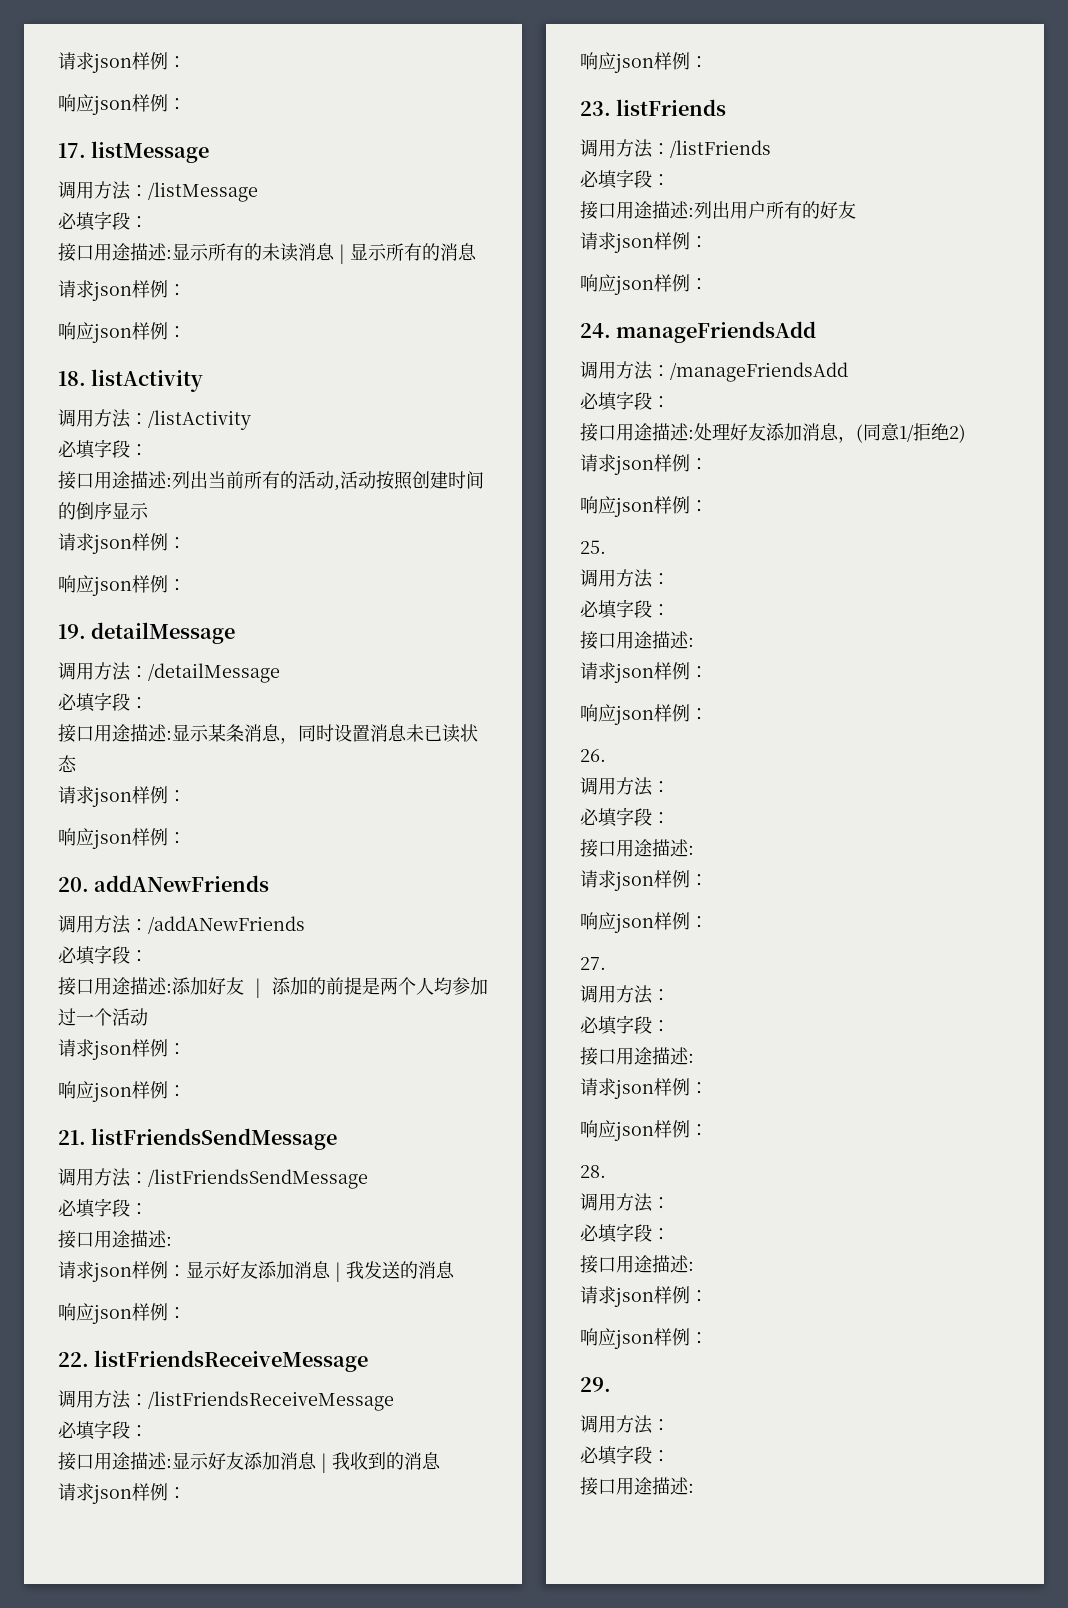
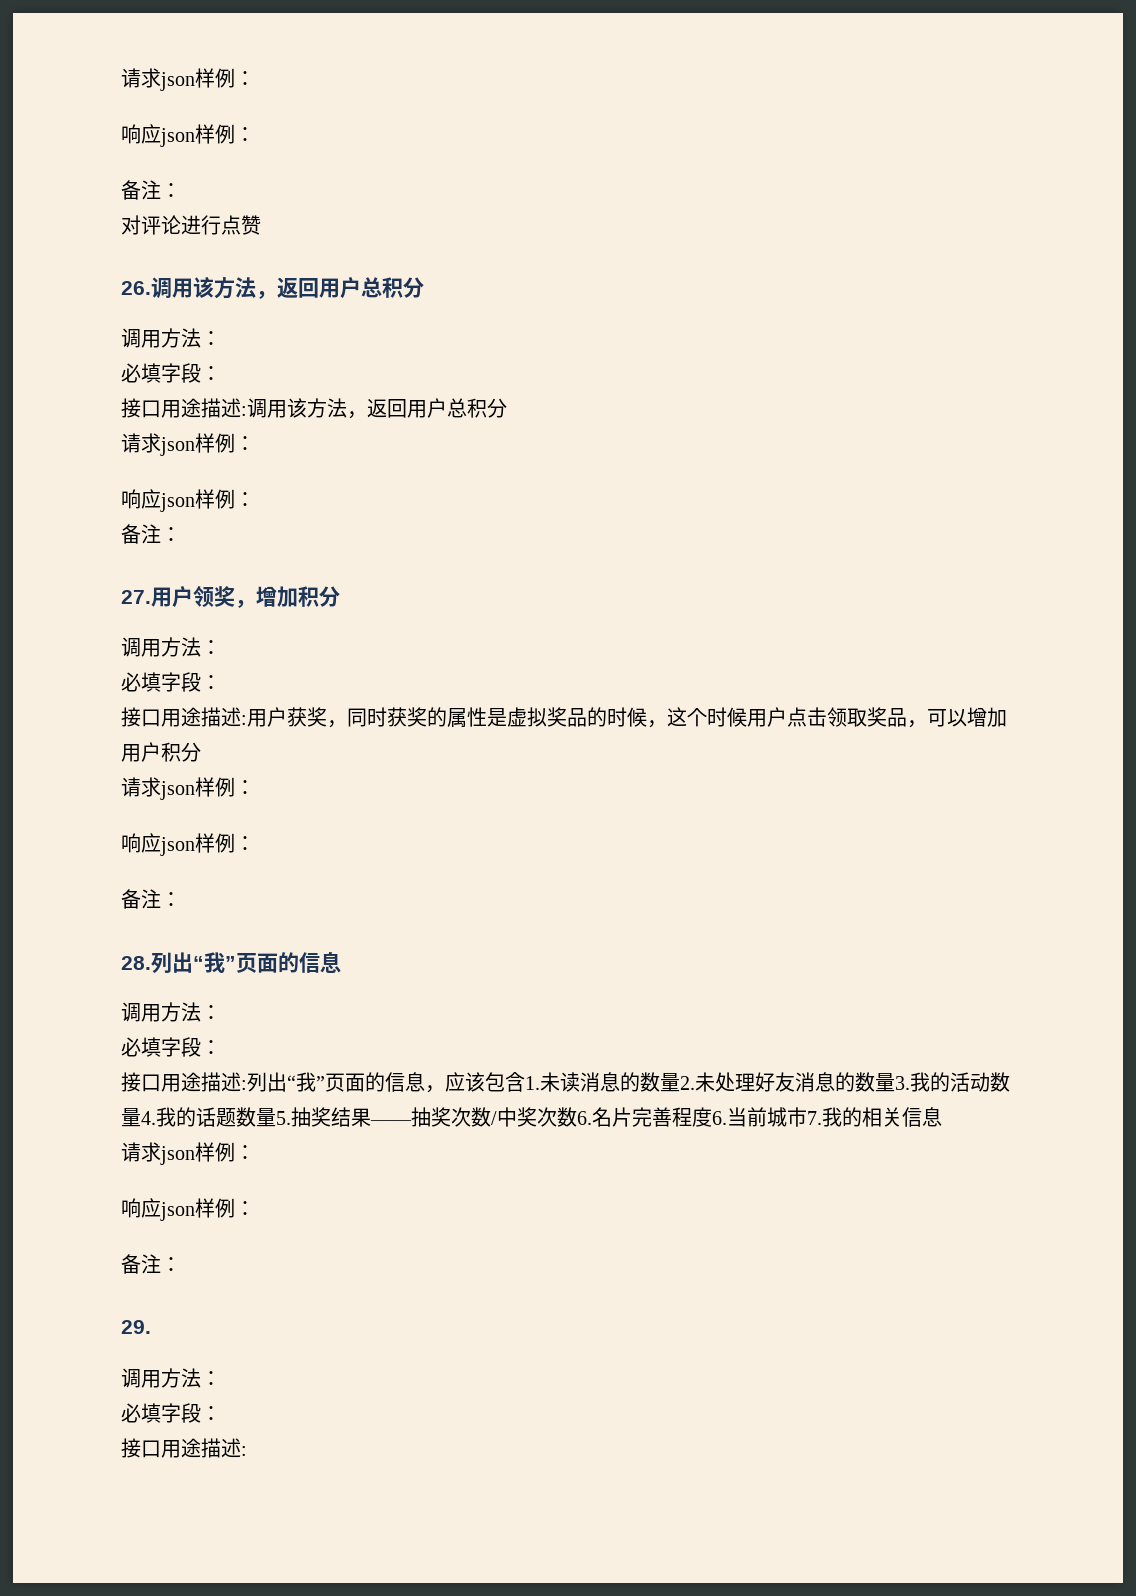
[58,52,186,73] [58,94,186,115] [58,141,210,163] [58,181,258,202] [58,211,148,231] [58,243,477,264] [58,280,186,301] [58,322,186,343] [58,369,204,392] [58,409,251,430] [58,439,148,459] [58,471,484,491] [58,502,149,520] [58,533,186,554] [58,575,186,596] [58,622,236,644] [58,662,280,683] [58,692,148,712] [58,724,478,744] [58,755,77,773] [58,786,186,807] [58,828,186,849] [58,875,270,892] [58,915,305,934] [58,945,148,965] [58,977,488,998] [58,1008,148,1026] [58,1039,186,1060] [58,1081,186,1102] [58,1128,338,1150] [58,1168,368,1189] [58,1198,148,1218] [58,1230,172,1249] [58,1261,455,1282] [58,1303,186,1324] [58,1350,369,1372] [58,1390,394,1411] [58,1420,148,1440] [58,1452,441,1473] [58,1483,186,1504] [580,52,708,73] [580,99,727,116] [580,139,771,158] [580,169,670,189] [580,201,856,220] [580,232,708,253] [580,274,708,295] [580,321,817,343] [580,361,848,382] [580,391,670,411] [580,423,966,443] [580,454,708,475] [580,496,708,517] [580,540,606,554] [580,569,670,588] [580,599,670,619] [580,631,694,650] [580,662,708,683] [580,704,708,725] [580,749,606,762] [580,777,670,796] [580,807,670,827] [580,839,694,858] [580,870,708,891] [580,912,708,933] [580,957,606,970] [580,985,670,1004] [580,1015,670,1035] [580,1047,694,1066] [580,1078,708,1099] [580,1120,708,1141] [580,1165,606,1178] [580,1193,670,1212] [580,1223,670,1243] [580,1255,694,1274] [580,1286,708,1307] [580,1328,690,1349] 请求json样例： // 响应json样例： // 17. listMessage // 调用方法：/listMessage // 必填字段： // 接口用途描述:显示所有的未读消息 | 显示所有的消息 // 请求json样例： // 响应json样例： // 18. listActivity // 调用方法：/listActivity // 必填字段： // 接口用途描述:列出当前所有的活动,活动按照创建时间的倒序显示 // 请求json样例： // 响应json样例： // 19. detailMessage // 调用方法：/detailMessage // 必填字段： // 接口用途描述:显示某条消息，同时设置消息未已读状态 // 请求json样例： // 响应json样例： // 20. addANewFriends // 调用方法：/addANewFriends // 必填字段： // 接口用途描述:添加好友 | 添加的前提是两个人均参加过一个活动 // 请求json样例： // 响应json样例： // 21. listFriendsSendMessage // 调用方法：/listFriendsSendMessage // 必填字段： // 接口用途描述: // 请求json样例：显示好友添加消息 | 我发送的消息 // 响应json样例： // 22. listFriendsReceiveMessage // 调用方法：/listFriendsReceiveMessage // 必填字段： // 接口用途描述:显示好友添加消息 | 我收到的消息 // 请求json样例： // 响应json样例： // 23. listFriends // 调用方法：/listFriends // 必填字段： // 接口用途描述:列出用户所有的好友 // 请求json样例： // 响应json样例： // 24. manageFriendsAdd // 调用方法：/manageFriendsAdd // 必填字段： // 接口用途描述:处理好友添加消息，(同意1/拒绝2) // 请求json样例： // 响应json样例： // 25. // 调用方法： // 必填字段： // 接口用途描述: // 请求json样例： // 响应json样例： // 26. // 调用方法： // 必填字段： // 接口用途描述: // 请求json样例： // 响应json样例： // 27. // 调用方法： // 必填字段： // 接口用途描述: // 请求json样例： // 响应json样例： // 28. // 调用方法： // 必填字段： // 接口用途描述: // 请求json样例： // 响应json样例 -> [121,68,255,91] [121,124,255,147] [121,180,181,200] [121,215,261,235] [121,277,424,299] [121,328,221,348] [121,363,221,383] [121,398,507,419] [121,433,255,456] [121,489,255,512] [121,524,181,544] [121,586,340,608] [121,637,221,657] [121,672,221,692] [121,707,1007,728] [121,742,201,762] [121,777,255,800] [121,833,255,856] [121,889,181,909] [121,951,341,974] [121,1002,221,1022] [121,1037,221,1057] [121,1072,1010,1093] [121,1107,942,1127] [121,1142,255,1165] [121,1198,255,1221] [121,1254,161,1274] 请求json样例： // 响应json样例： // 备注： // 对评论进行点赞 // 26.调用该方法，返回用户总积分 // 调用方法： // 必填字段： // 接口用途描述:调用该方法，返回用户总积分 // 请求json样例： // 响应json样例： // 备注： // 27.用户领奖，增加积分 // 调用方法： // 必填字段： // 接口用途描述:用户获奖，同时获奖的属性是虚拟奖品的时候，这个时候用户点击领取奖品，可以增加用户积分 // 请求json样例： // 响应json样例： // 备注： // 28.列出“我”页面的信息 // 调用方法： // 必填字段： // 接口用途描述:列出“我”页面的信息，应该包含1.未读消息的数量2.未处理好友消息的数量3.我的活动数量4.我的话题数量5.抽奖结果——抽奖次数/中奖次数6.名片完善程度6.当前城市7.我的相关信息 // 请求json样例： // 响应json样例： // 备注

